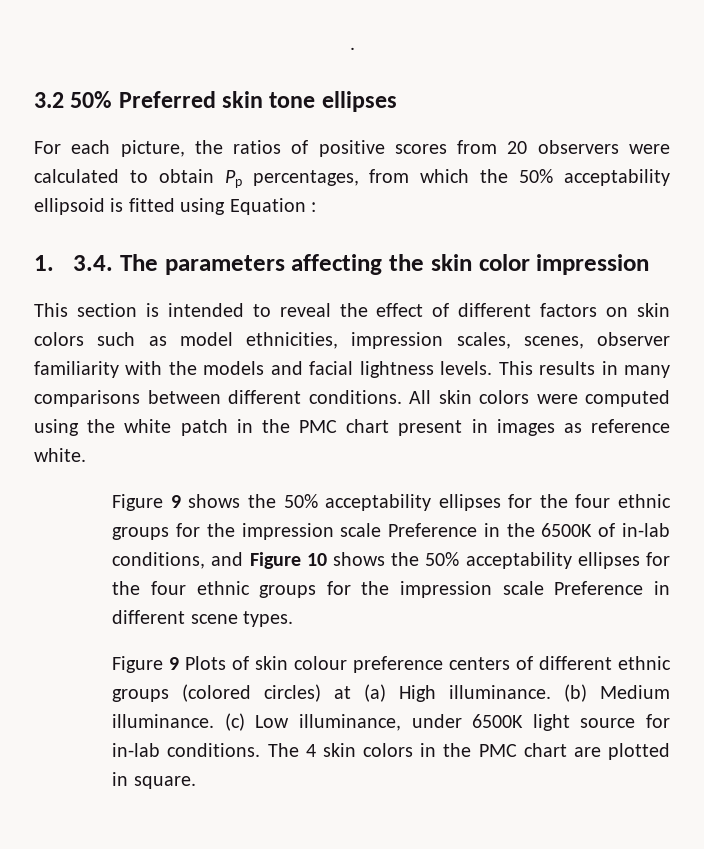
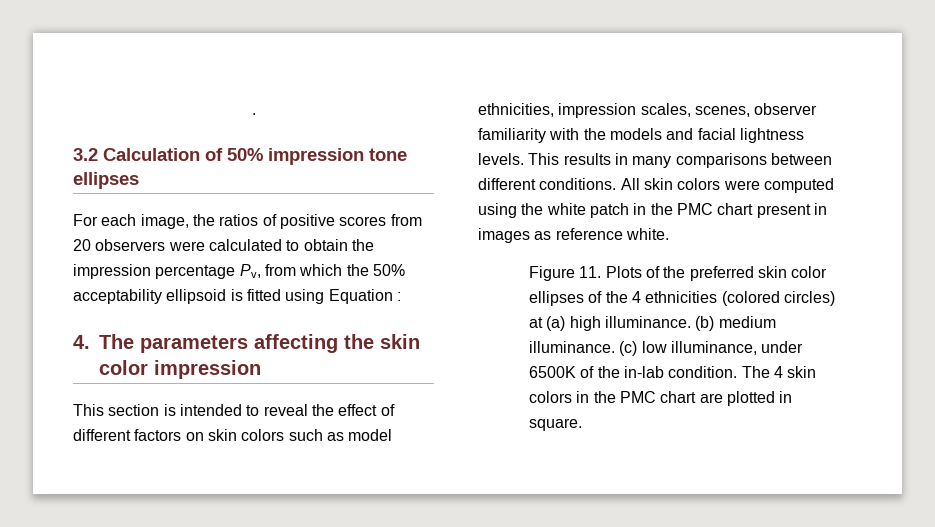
[70,91,264,108] 50% Preferred skin -> [103,148,364,165] Calculation of 50% impression
[120,140,185,157] picture, -> [140,214,189,229] image,
[224,170,359,188] Pp percentages, -> [351,239,374,251] [73,264,261,279] the impression percentage Pv,
[34,255,114,271] 1. 3.4. -> [73,335,90,349] 4.
[170,494,671,511] [112,523,670,540] [112,552,670,569] [112,581,671,598] [112,610,294,627] [112,656,672,673] [112,689,170,702] 9 shows the 50% acceptability ellipses for the four ethnic groups for the impression scale Preference in the 6500K of in-lab conditions, and Figure 10 shows the 50% acceptability ellipses for the four ethnic groups for the impression scale Preference in different scene types. // Figure 9 Plots of skin colour preference centers of different ethnic groups -> [579,266,828,281] [529,291,718,306] 11. Plots of the preferred skin color ellipses of the 4 ethnicities
[399,685,437,702] High -> [569,316,601,331] high
[600,685,670,699] Medium -> [718,316,776,328] medium
[255,715,290,728] Low -> [641,341,667,353] low
[532,714,670,731] [112,743,261,757] light source for in-lab conditions. -> [580,366,738,378] of the in-lab condition.

